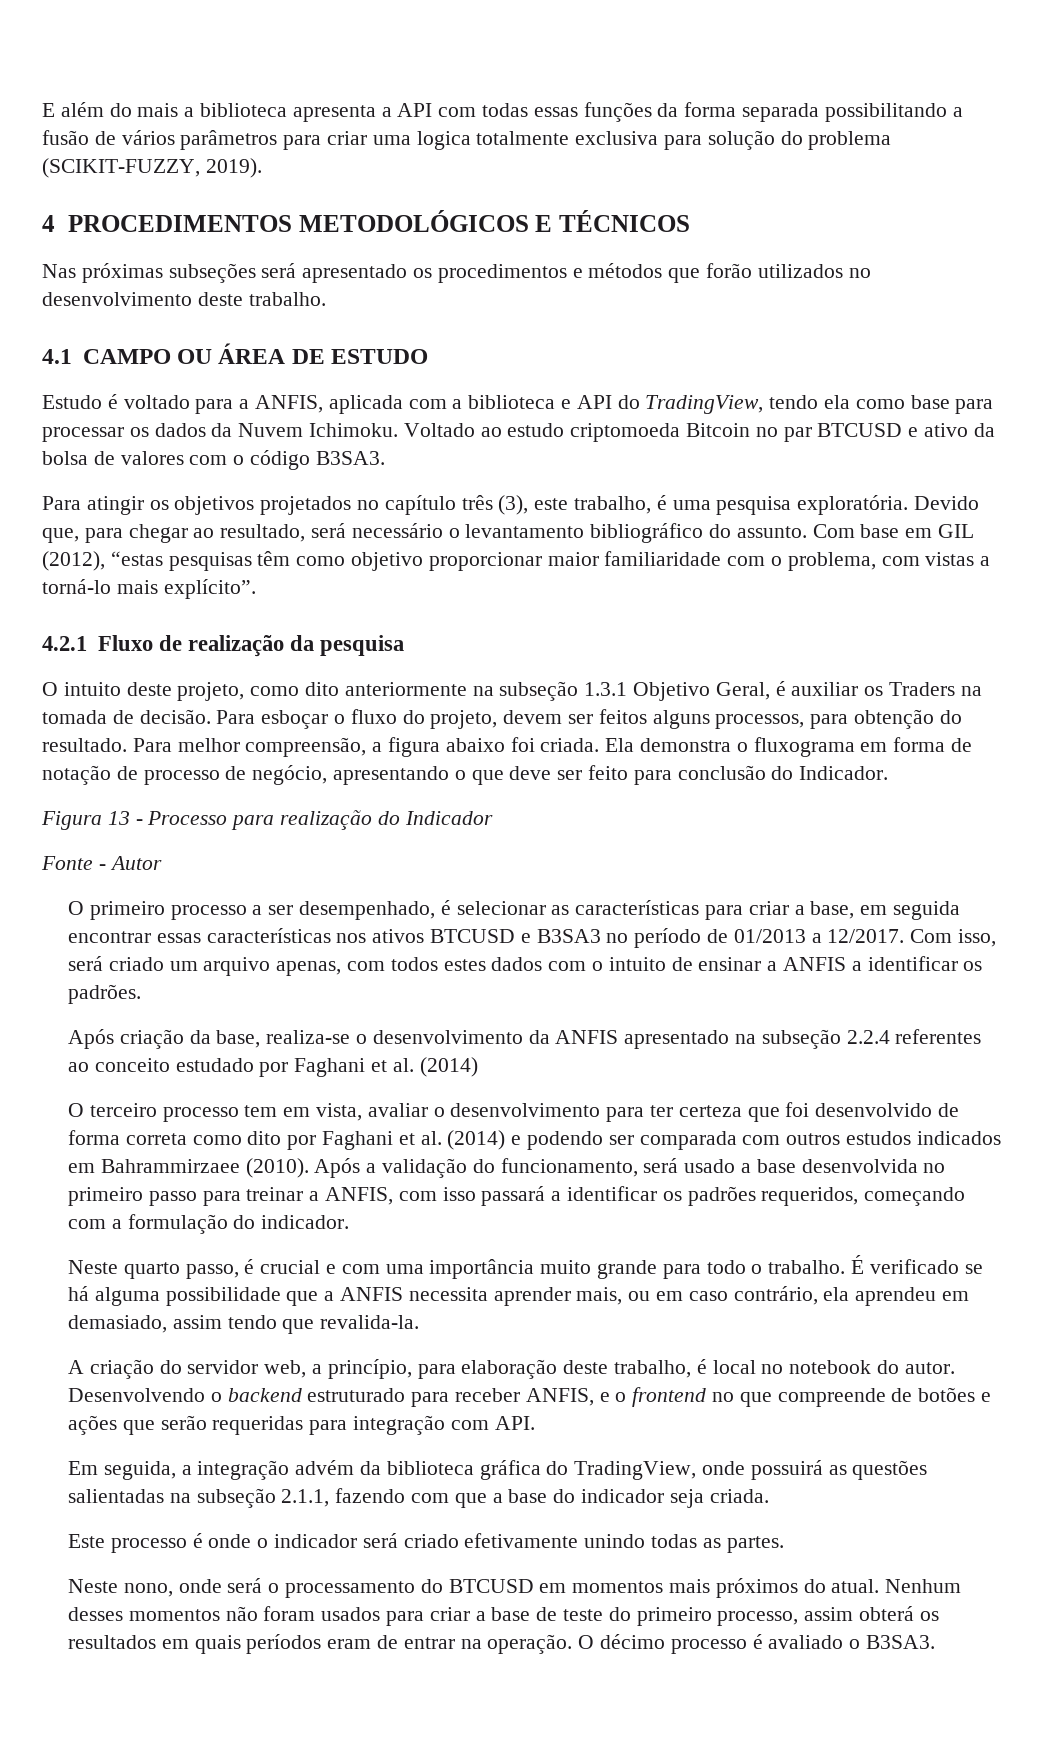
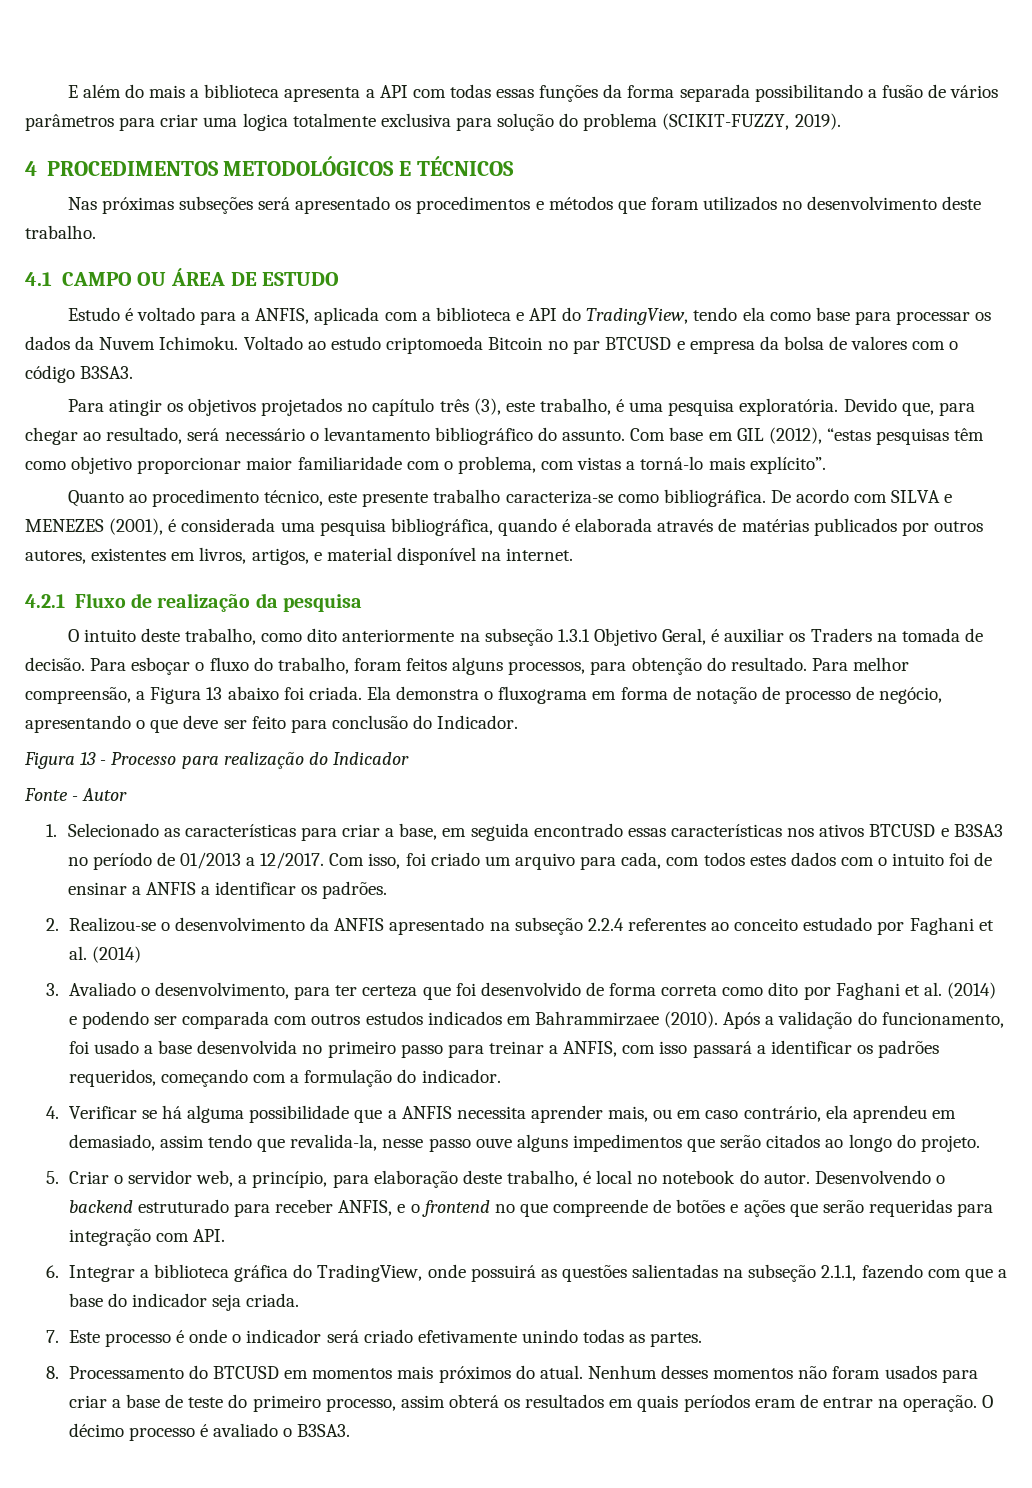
[706,263,753,278] forão -> [650,197,699,210] foram
[924,423,969,437] ativo -> [689,340,755,354] empresa
(256, 589) none -> [67,489,953,507] [25,518,983,536] [25,547,574,565] // Quanto ao procedimento técnico, este presente trabalho caracteriza-se como bibliográfica. De acordo com SILVA e MENEZES (2001), é considerada uma pesquisa bibliográfica, quando é elaborada através de matérias publicados por outros autores, existentes em livros, artigos, e material disponível na internet.
[177,682,245,701] projeto, -> [184,628,256,645] trabalho,
[430,710,594,729] projeto, devem ser -> [277,657,402,674] trabalho, foram
[388,737,441,757] figura -> [150,687,223,704] Figura 13
[67,900,546,920] O primeiro processo a ser desempenhado, é selecionar -> [46,823,159,837] 1. Selecionado
[67,931,151,943] encontrar -> [533,823,623,837] encontrado
[67,956,103,971] será -> [405,853,426,866] foi
[276,961,342,976] apenas, -> [580,852,662,870] para cada,
(666, 964) none -> [949,853,970,866] foi
[67,1029,351,1049] Após criação da base, realiza-se -> [46,917,156,932] 2. Realizou-se
[67,1103,601,1122] O terceiro processo tem em vista, avaliar o desenvolvimento -> [46,982,290,999] 3. Avaliado o desenvolvimento,
[643,1158,679,1173] será -> [68,1041,89,1054] foi
[67,1255,959,1279] Neste quarto passo, é crucial e com uma importância muito grande para todo o trabalho. É verificado -> [46,1106,137,1119] 4. Verificar
[320,1315,420,1329] [67,1359,182,1379] revalida-la. // A criação do -> [290,1134,980,1152] [46,1171,123,1184] revalida-la, nesse passo ouve alguns impedimentos que serão citados ao longo do projeto. // 5. Criar o
[67,1460,381,1480] Em seguida, a integração advém da -> [46,1265,149,1282] 6. Integrar a
(769, 1496) none -> [46,1330,60,1343] 7.
[67,1578,415,1598] Neste nono, onde será o processamento -> [46,1366,184,1379] 8. Processamento

